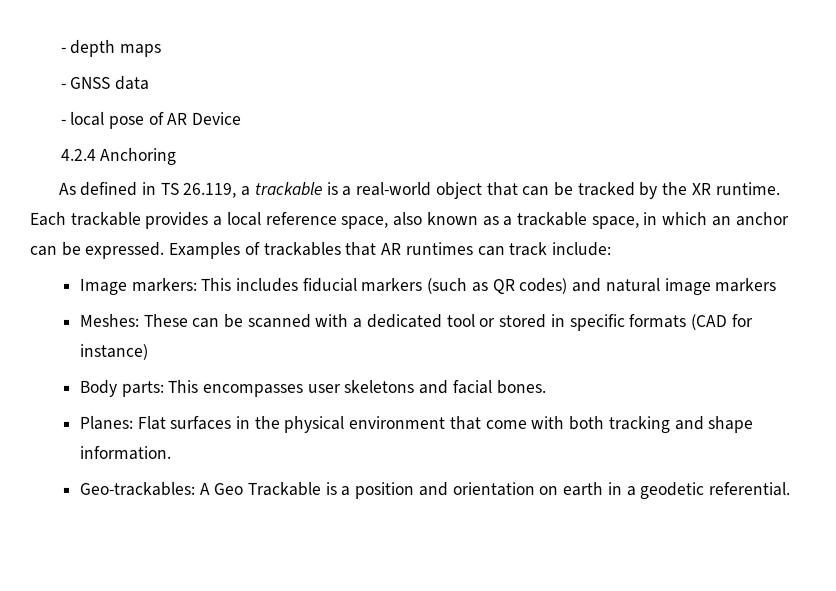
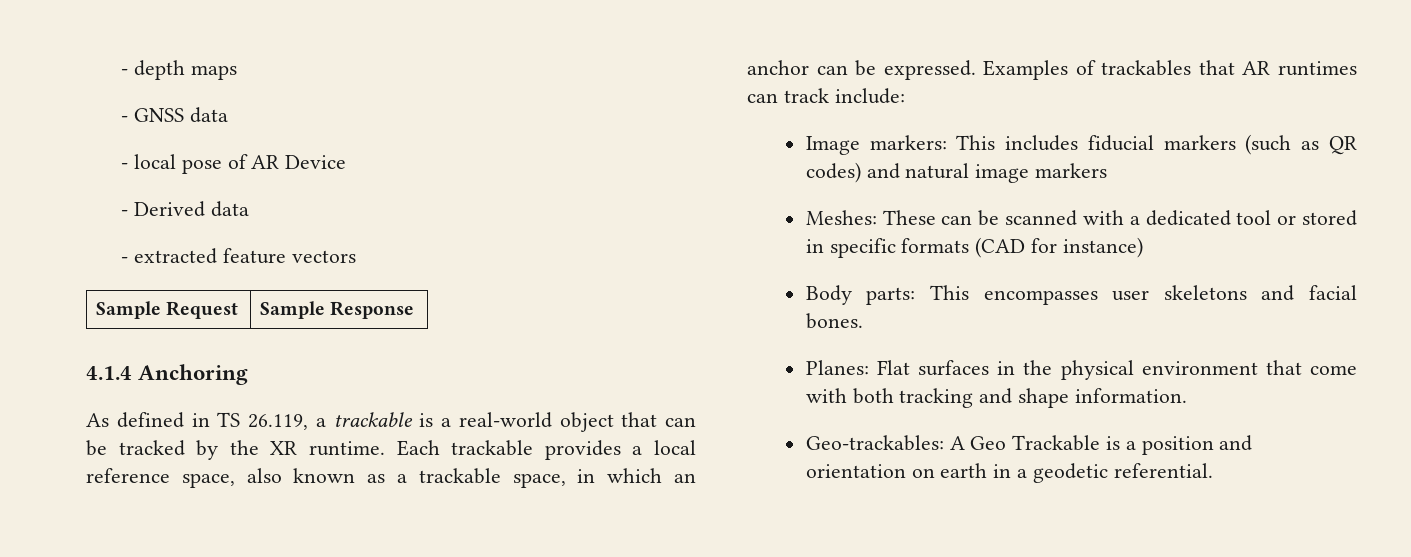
[60,148,97,161] 4.2.4 -> [121,201,249,217] [121,248,356,264] [96,301,239,319] [260,301,415,319] [86,366,132,380] - Derived data // - extracted feature vectors // Sample Request | Sample Response // 4.1.4

